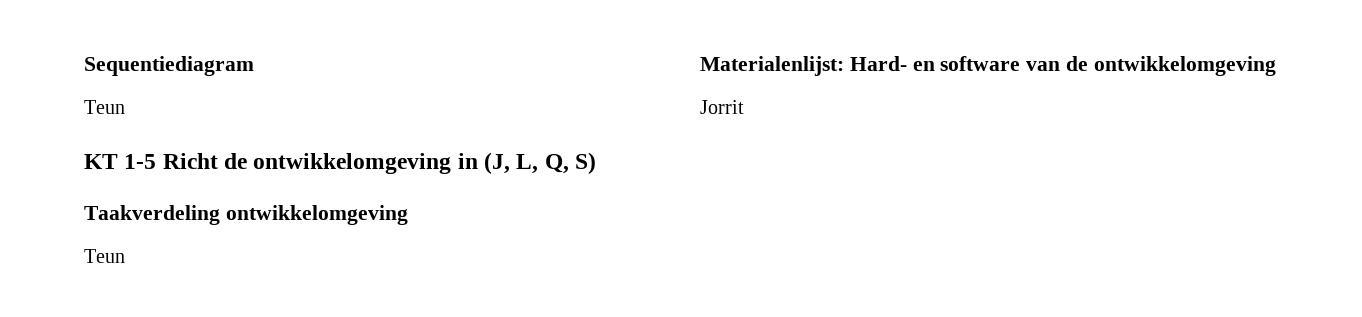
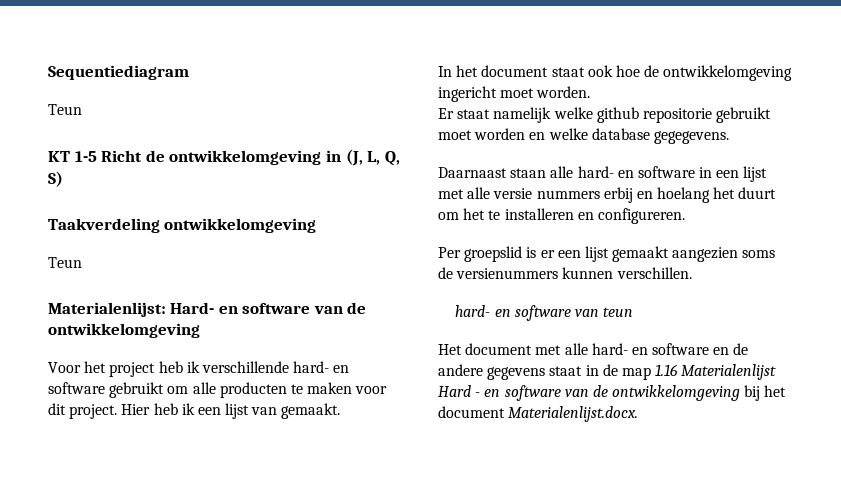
[700,100,744,114] Jorrit -> [48,361,350,377] [48,382,388,398] [48,403,341,419] [438,65,793,81] [438,86,591,102] [438,107,772,123] [438,128,729,144] [438,166,768,182] [438,187,777,203] [438,208,685,224] [438,246,776,262] [438,267,692,279] [455,305,634,321] [438,343,749,355] [438,364,777,380] [438,385,787,401] [438,406,639,422] Voor het project heb ik verschillende hard- en software gebruikt om alle producten te maken voor dit project. Hier heb ik een lijst van gemaakt. // In het document staat ook hoe de ontwikkelomgeving ingericht moet worden. // Er staat namelijk welke github repositorie gebruikt moet worden en welke database gegegevens. // Daarnaast staan alle hard- en software in een lijst met alle versie nummers erbij en hoelang het duurt om het te installeren en configureren. // Per groepslid is er een lijst gemaakt aangezien soms de versienummers kunnen verschillen. // hard- en software van teun // Het document met alle hard- en software en de andere gegevens staat in de map 1.16 Materialenlijst Hard - en software van de ontwikkelomgeving bij het document Materialenlijst.docx.

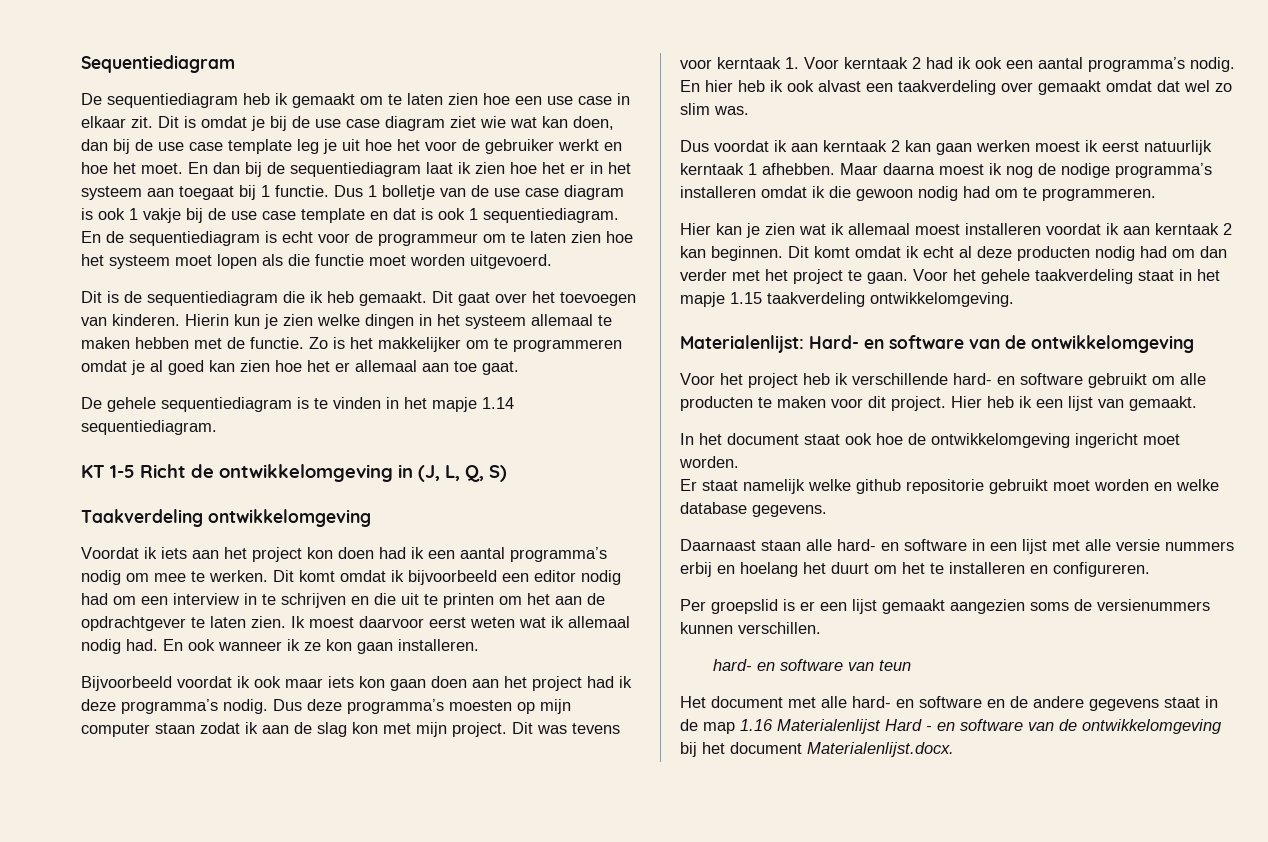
[48,104,82,115] Teun -> [81,93,630,108] [81,116,614,131] [81,139,622,154] [81,162,631,177] [81,185,624,200] [81,208,619,223] [81,231,633,246] [81,254,552,269] [81,291,636,306] [81,314,612,329] [81,337,622,352] [81,360,519,375] [81,397,514,412] [81,420,217,435] De sequentiediagram heb ik gemaakt om te laten zien hoe een use case in elkaar zit. Dit is omdat je bij de use case diagram ziet wie wat kan doen, dan bij de use case template leg je uit hoe het voor de gebruiker werkt en hoe het moet. En dan bij de sequentiediagram laat ik zien hoe het er in het systeem aan toegaat bij 1 functie. Dus 1 bolletje van de use case diagram is ook 1 vakje bij de use case template en dat is ook 1 sequentiediagram. En de sequentiediagram is echt voor de programmeur om te laten zien hoe het systeem moet lopen als die functie moet worden uitgevoerd. // Dit is de sequentiediagram die ik heb gemaakt. Dit gaat over het toevoegen van kinderen. Hierin kun je zien welke dingen in het systeem allemaal te maken hebben met de functie. Zo is het makkelijker om te programmeren omdat je al goed kan zien hoe het er allemaal aan toe gaat. // De gehele sequentiediagram is te vinden in het mapje 1.14 sequentiediagram.
[48,257,82,268] Teun -> [81,547,607,562] [81,570,621,585] [81,593,605,608] [81,616,630,631] [81,639,479,654] [81,676,632,691] [81,699,571,714] [81,722,620,737] [680,57,1235,72] [680,80,1232,95] [680,103,749,115] [680,140,1212,155] [680,163,1212,178] [680,186,1156,201] [680,223,1232,238] [680,246,1227,261] [680,269,1220,284] [680,292,1014,307] Voordat ik iets aan het project kon doen had ik een aantal programma’s nodig om mee te werken. Dit komt omdat ik bijvoorbeeld een editor nodig had om een interview in te schrijven en die uit te printen om het aan de opdrachtgever te laten zien. Ik moest daarvoor eerst weten wat ik allemaal nodig had. En ook wanneer ik ze kon gaan installeren. // Bijvoorbeeld voordat ik ook maar iets kon gaan doen aan het project had ik deze programma’s nodig. Dus deze programma’s moesten op mijn computer staan zodat ik aan de slag kon met mijn project. Dit was tevens voor kerntaak 1. Voor kerntaak 2 had ik ook een aantal programma’s nodig. En hier heb ik ook alvast een taakverdeling over gemaakt omdat dat wel zo slim was. // Dus voordat ik aan kerntaak 2 kan gaan werken moest ik eerst natuurlijk kerntaak 1 afhebben. Maar daarna moest ik nog de nodige programma’s installeren omdat ik die gewoon nodig had om te programmeren. // Hier kan je zien wat ik allemaal moest installeren voordat ik aan kerntaak 2 kan beginnen. Dit komt omdat ik echt al deze producten nodig had om dan verder met het project te gaan. Voor het gehele taakverdeling staat in het mapje 1.15 taakverdeling ontwikkelomgeving.
[653,131,729,144] gegegevens. -> [752,505,827,517] gegevens.

